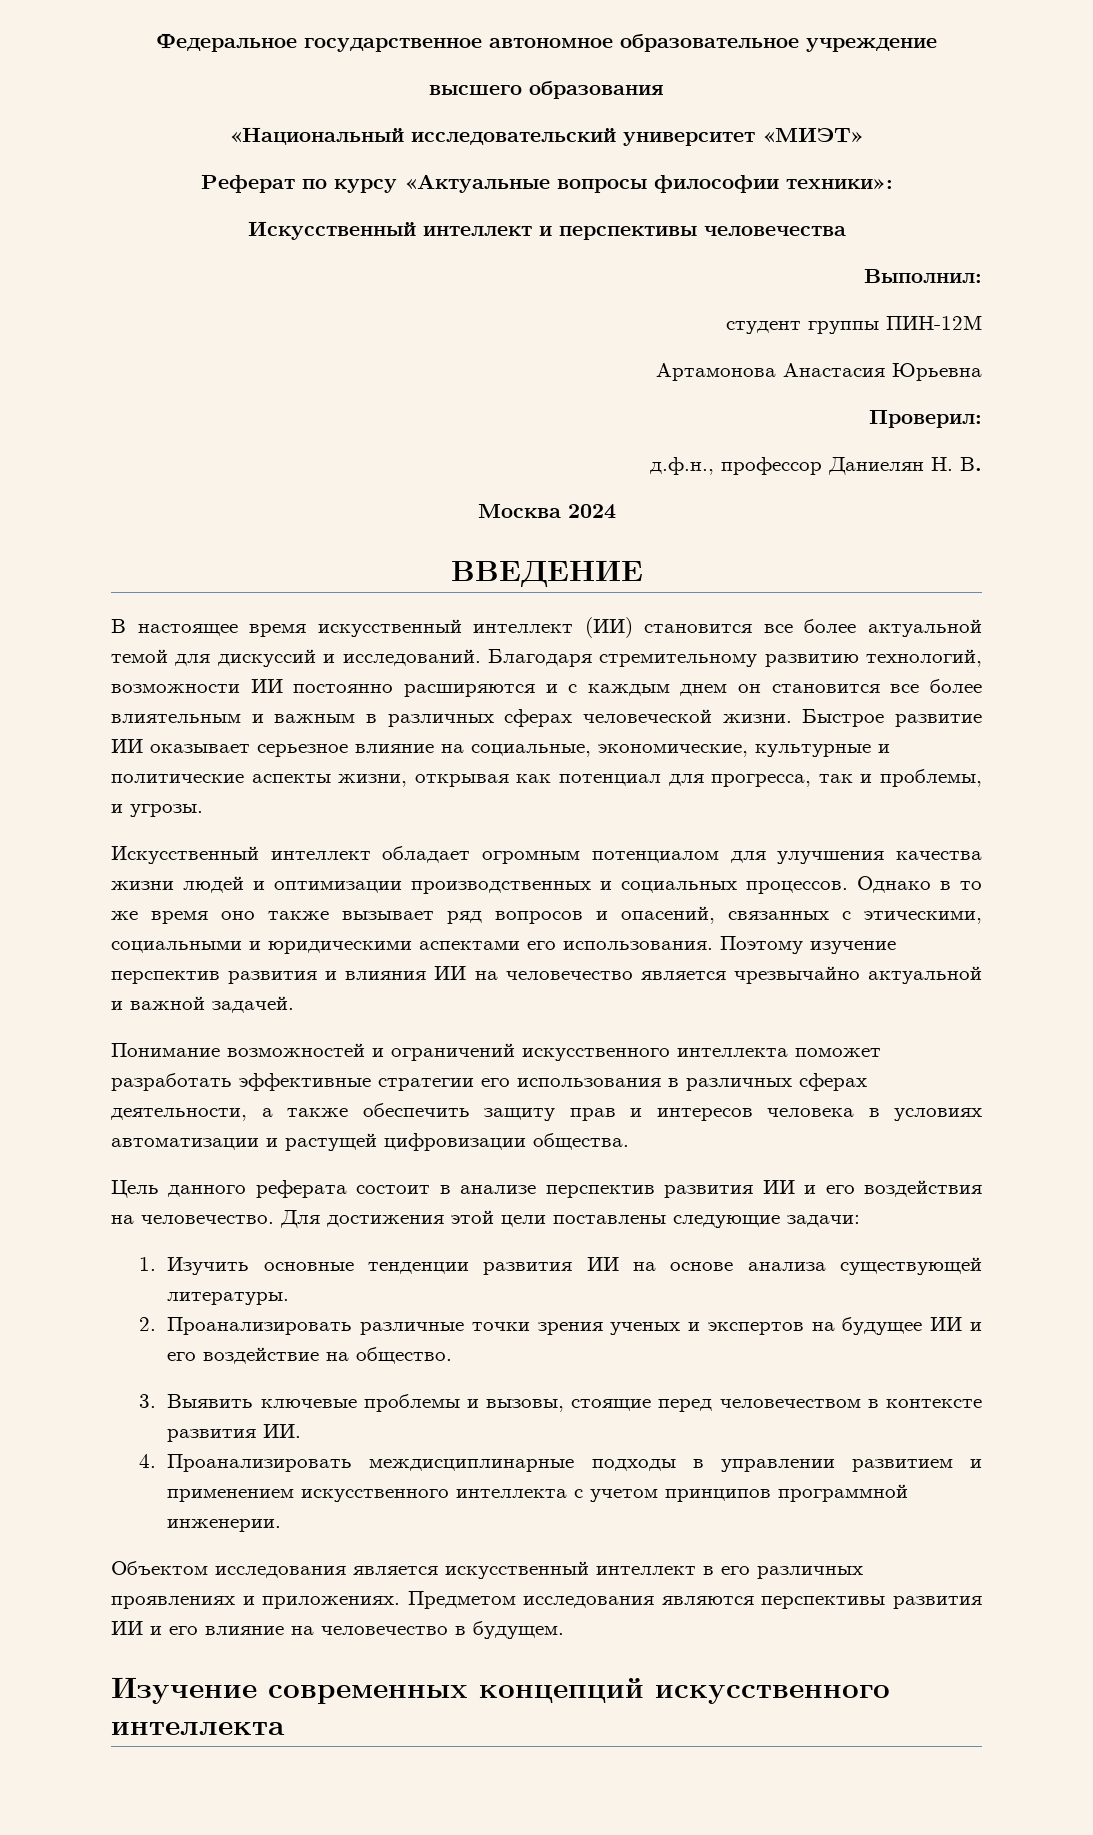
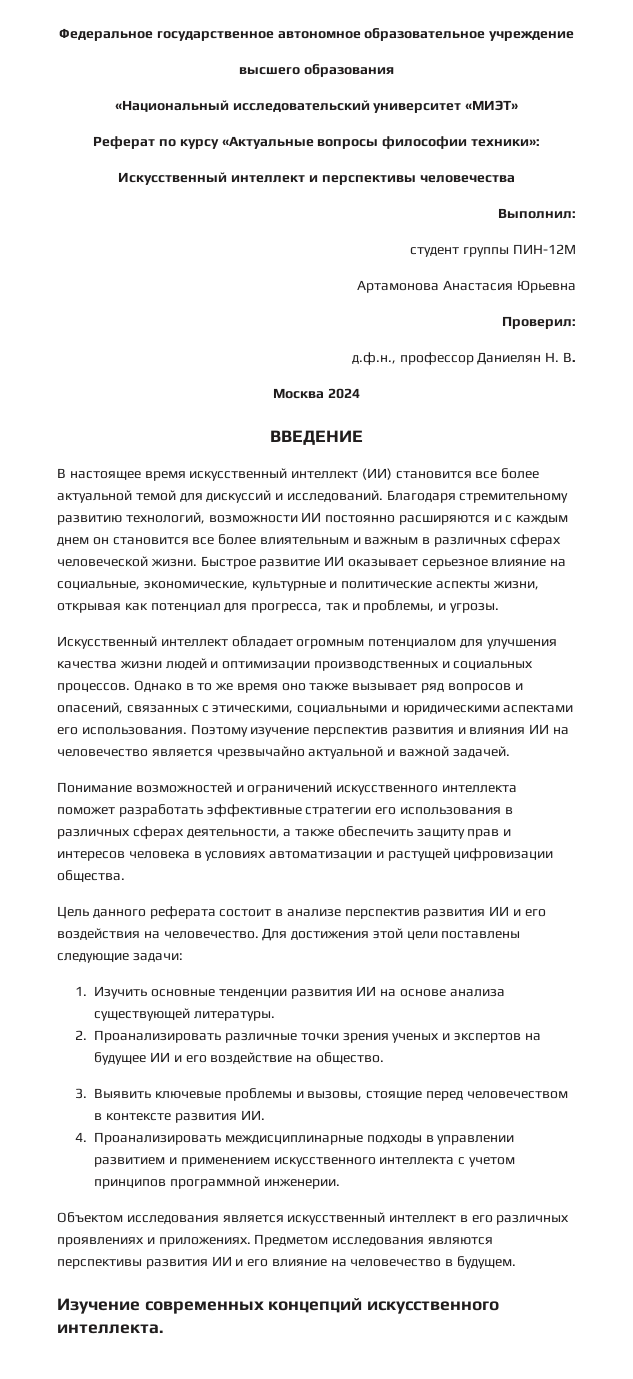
[111,1722,285,1735] интеллекта -> [57,1324,163,1334] интеллекта.

